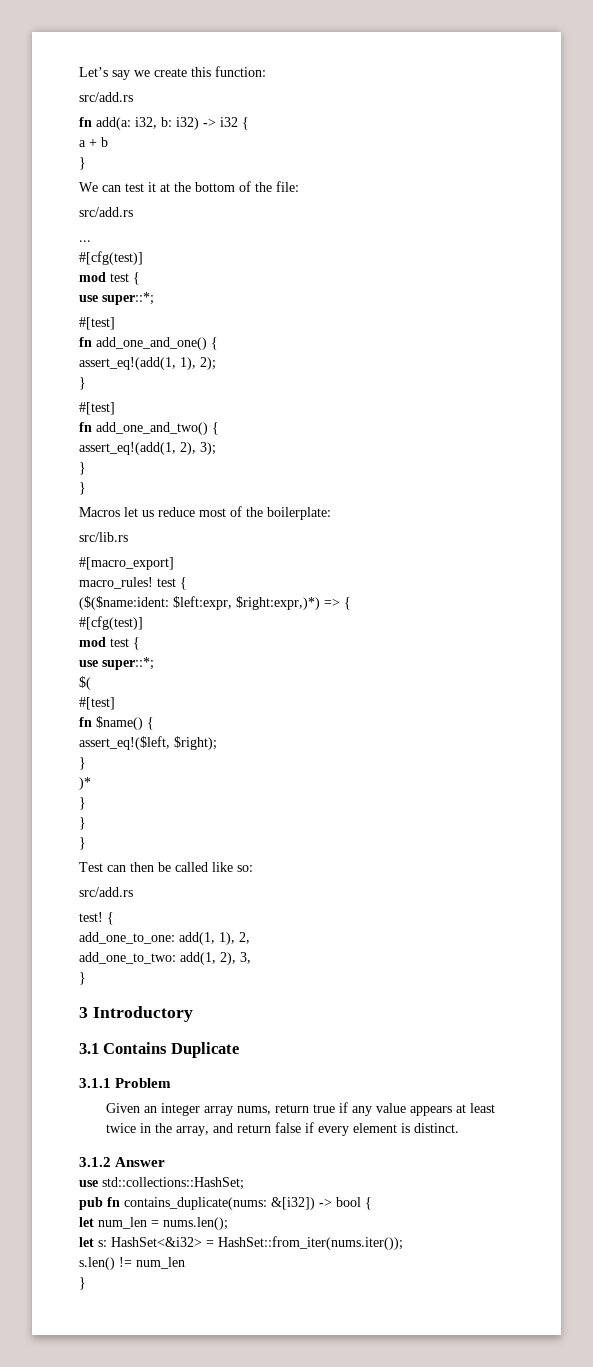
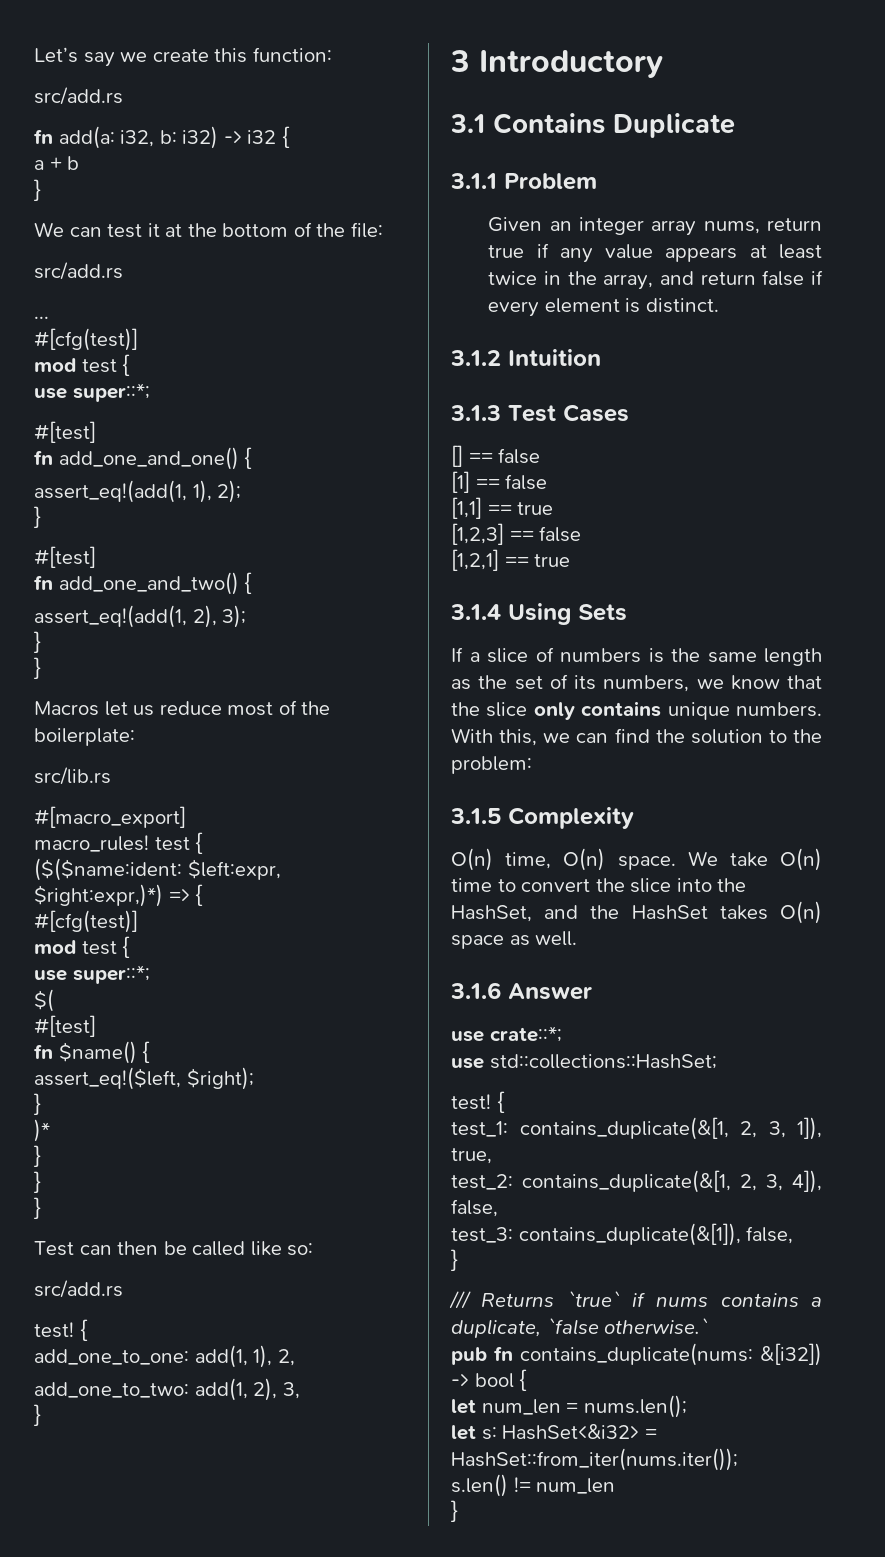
(111, 1162) none -> [508,349,601,366] [450,404,629,422] [451,445,541,467] [451,471,548,493] [451,497,554,519] [451,523,582,545] [451,549,571,571] [450,603,627,625] [451,647,822,666] [451,674,822,692] [451,701,822,720] [451,728,822,746] [451,756,532,774] [450,807,634,829] [451,848,822,871] [451,878,747,893] [451,901,822,924] [451,931,578,949] [450,982,501,999] Intuition // 3.1.3 Test Cases // [] == false // [1] == false // [1,1] == true // [1,2,3] == false // [1,2,1] == true // 3.1.4 Using Sets // If a slice of numbers is the same length as the set of its numbers, we know that the slice only contains unique numbers. With this, we can find the solution to the problem: // 3.1.5 Complexity // O(n) time, O(n) space. We take O(n) time to convert the slice into the HashSet, and the HashSet takes O(n) space as well. // 3.1.6
(166, 1162) none -> [451,1026,562,1042] // use crate::*;
(244, 1183) none -> [451,1091,505,1113] [451,1117,822,1140] [451,1148,492,1164] [451,1170,822,1193] [451,1199,498,1217] [451,1223,794,1246] [451,1249,458,1271] [449,1290,822,1309] [451,1317,709,1338] // test! { // test_1: contains_duplicate(&[1, 2, 3, 1]), true, // test_2: contains_duplicate(&[1, 2, 3, 4]), false, // test_3: contains_duplicate(&[1]), false, // } // /// Returns `true` if nums contains a duplicate, `false otherwise.`

